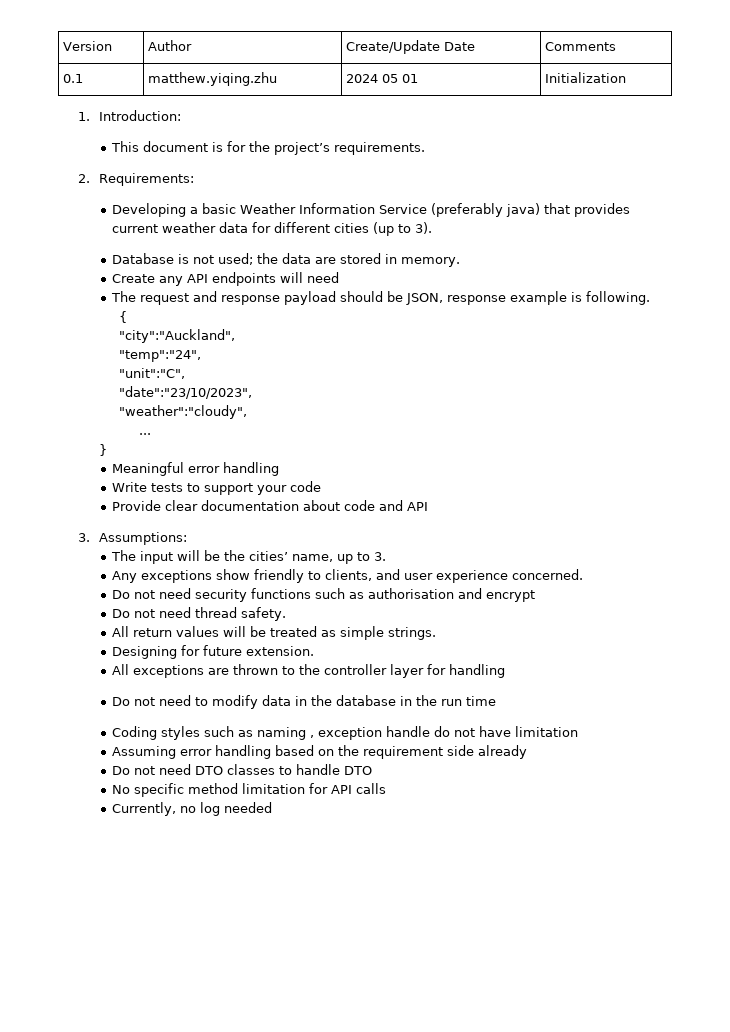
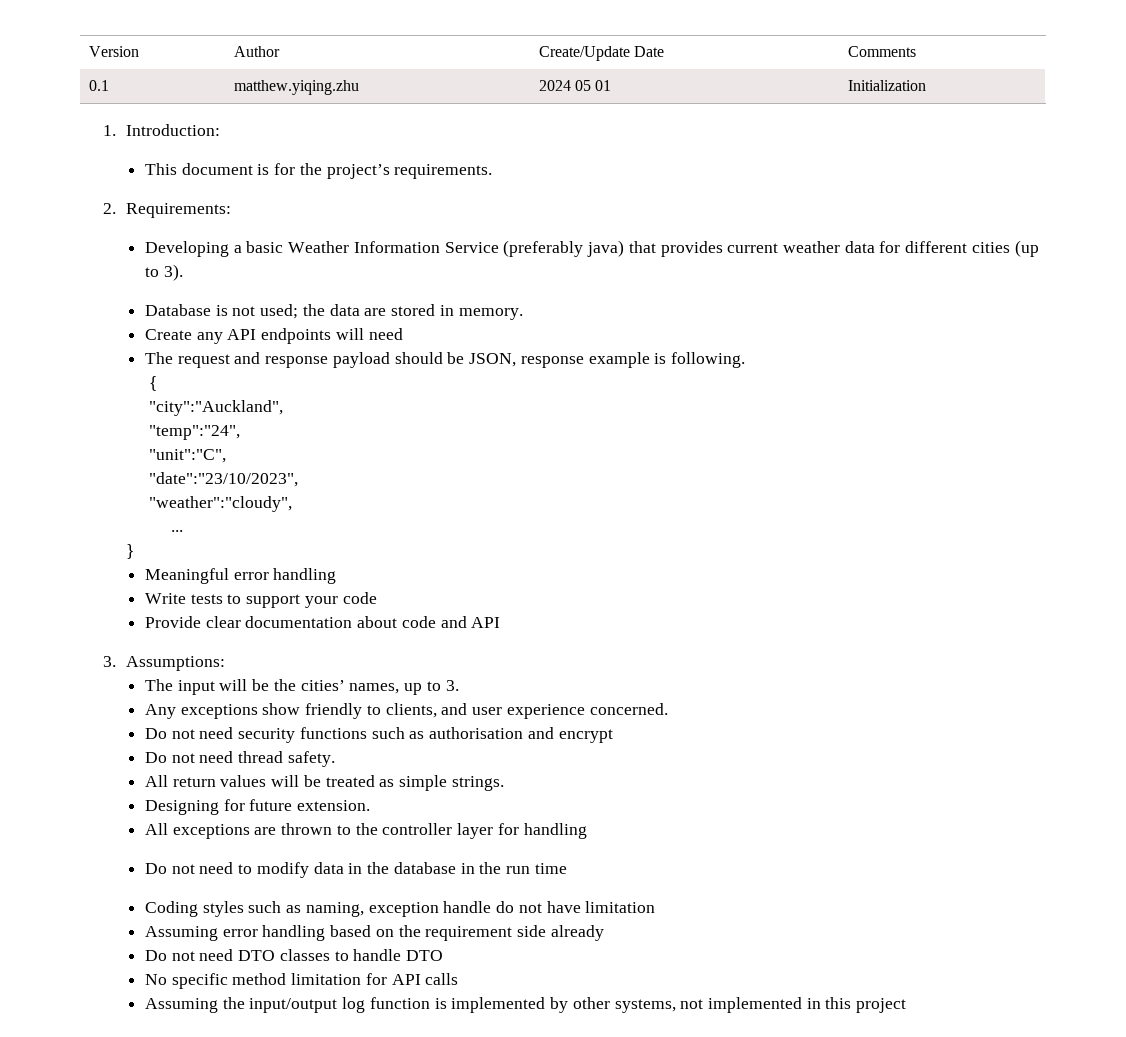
[292,554,334,562] name, -> [349,683,400,694] names,
[257,727,315,740] naming , -> [305,902,364,917] naming,
[112,802,273,816] Currently, no log needed -> [144,997,907,1013] Assuming the input/output log function is implemented by other systems, not implemented in this project

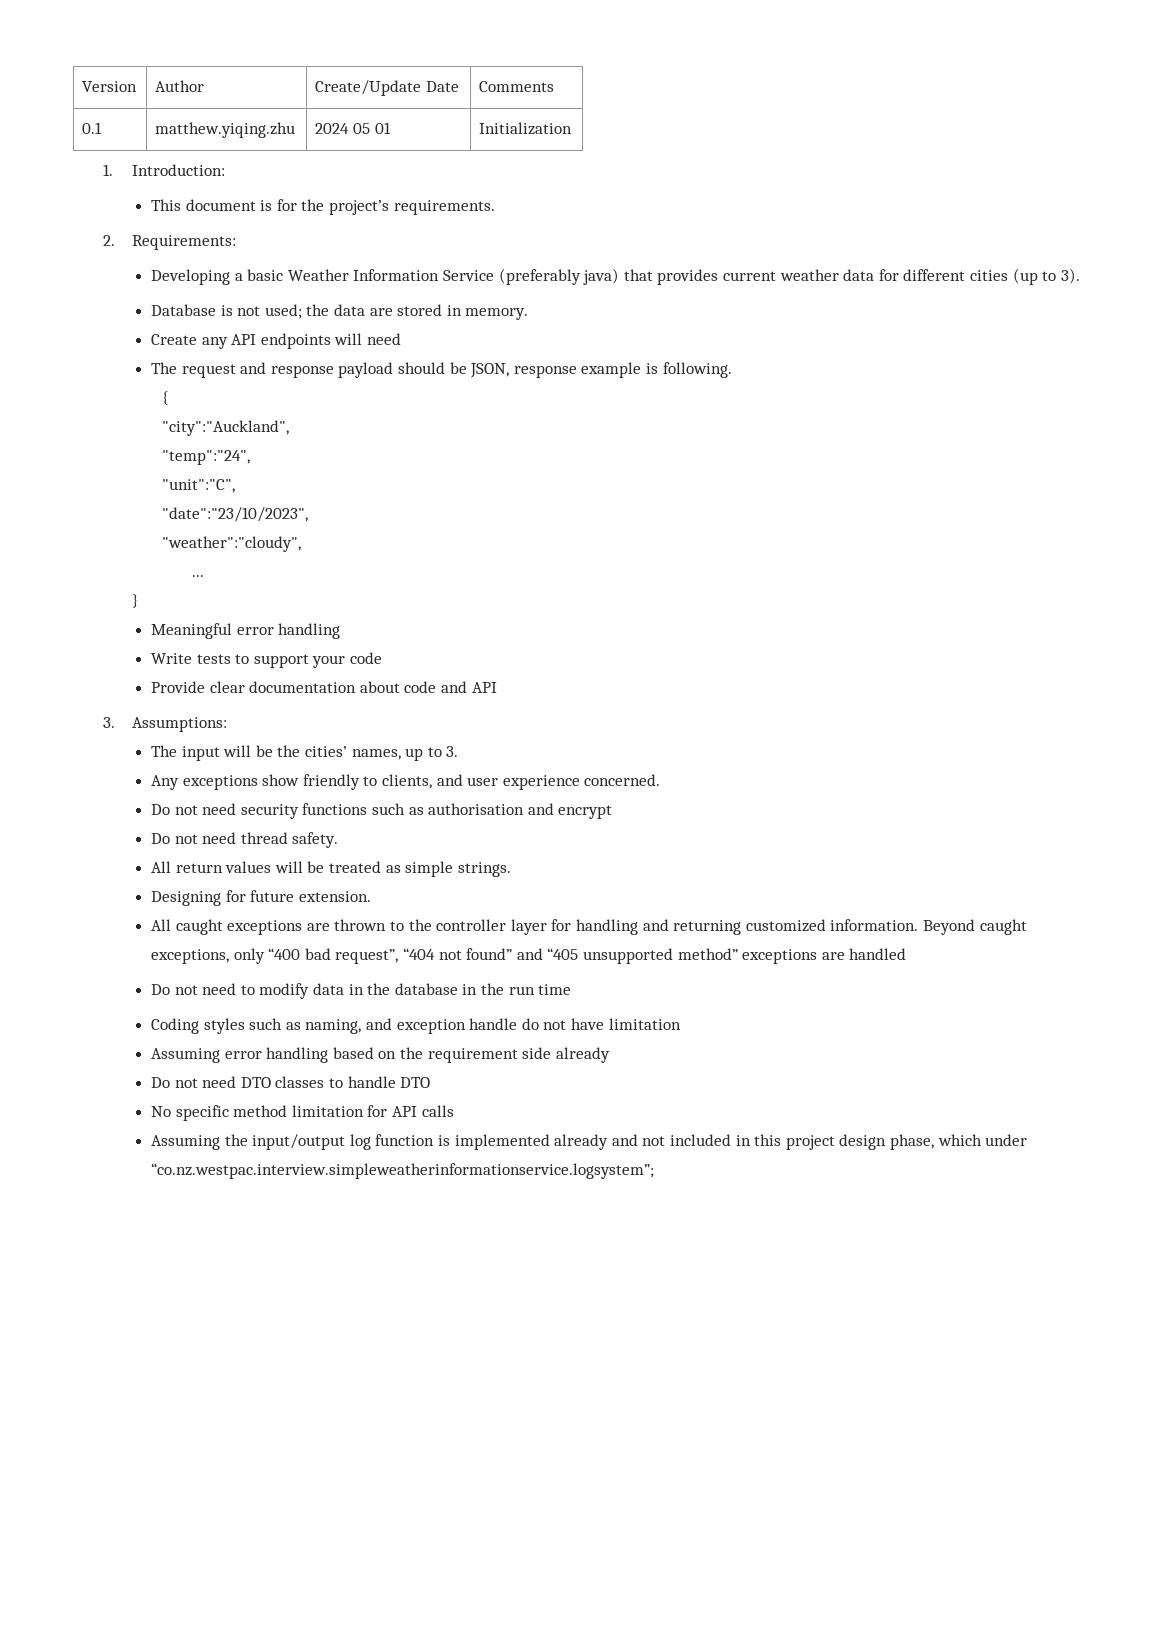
(168, 829) none -> [175,919,223,935] caught
(587, 831) none -> [642,919,1027,935] [151,948,907,964] and returning customized information. Beyond caught exceptions, only “400 bad request”, “404 not found” and “405 unsupported method” exceptions are handled
(364, 909) none -> [366,1018,393,1030] and
[550,997,907,1013] by other systems, not implemented in this project -> [554,1134,1028,1150] [151,1163,655,1179] already and not included in this project design phase, which under “co.nz.westpac.interview.simpleweatherinformationservice.logsystem”;

